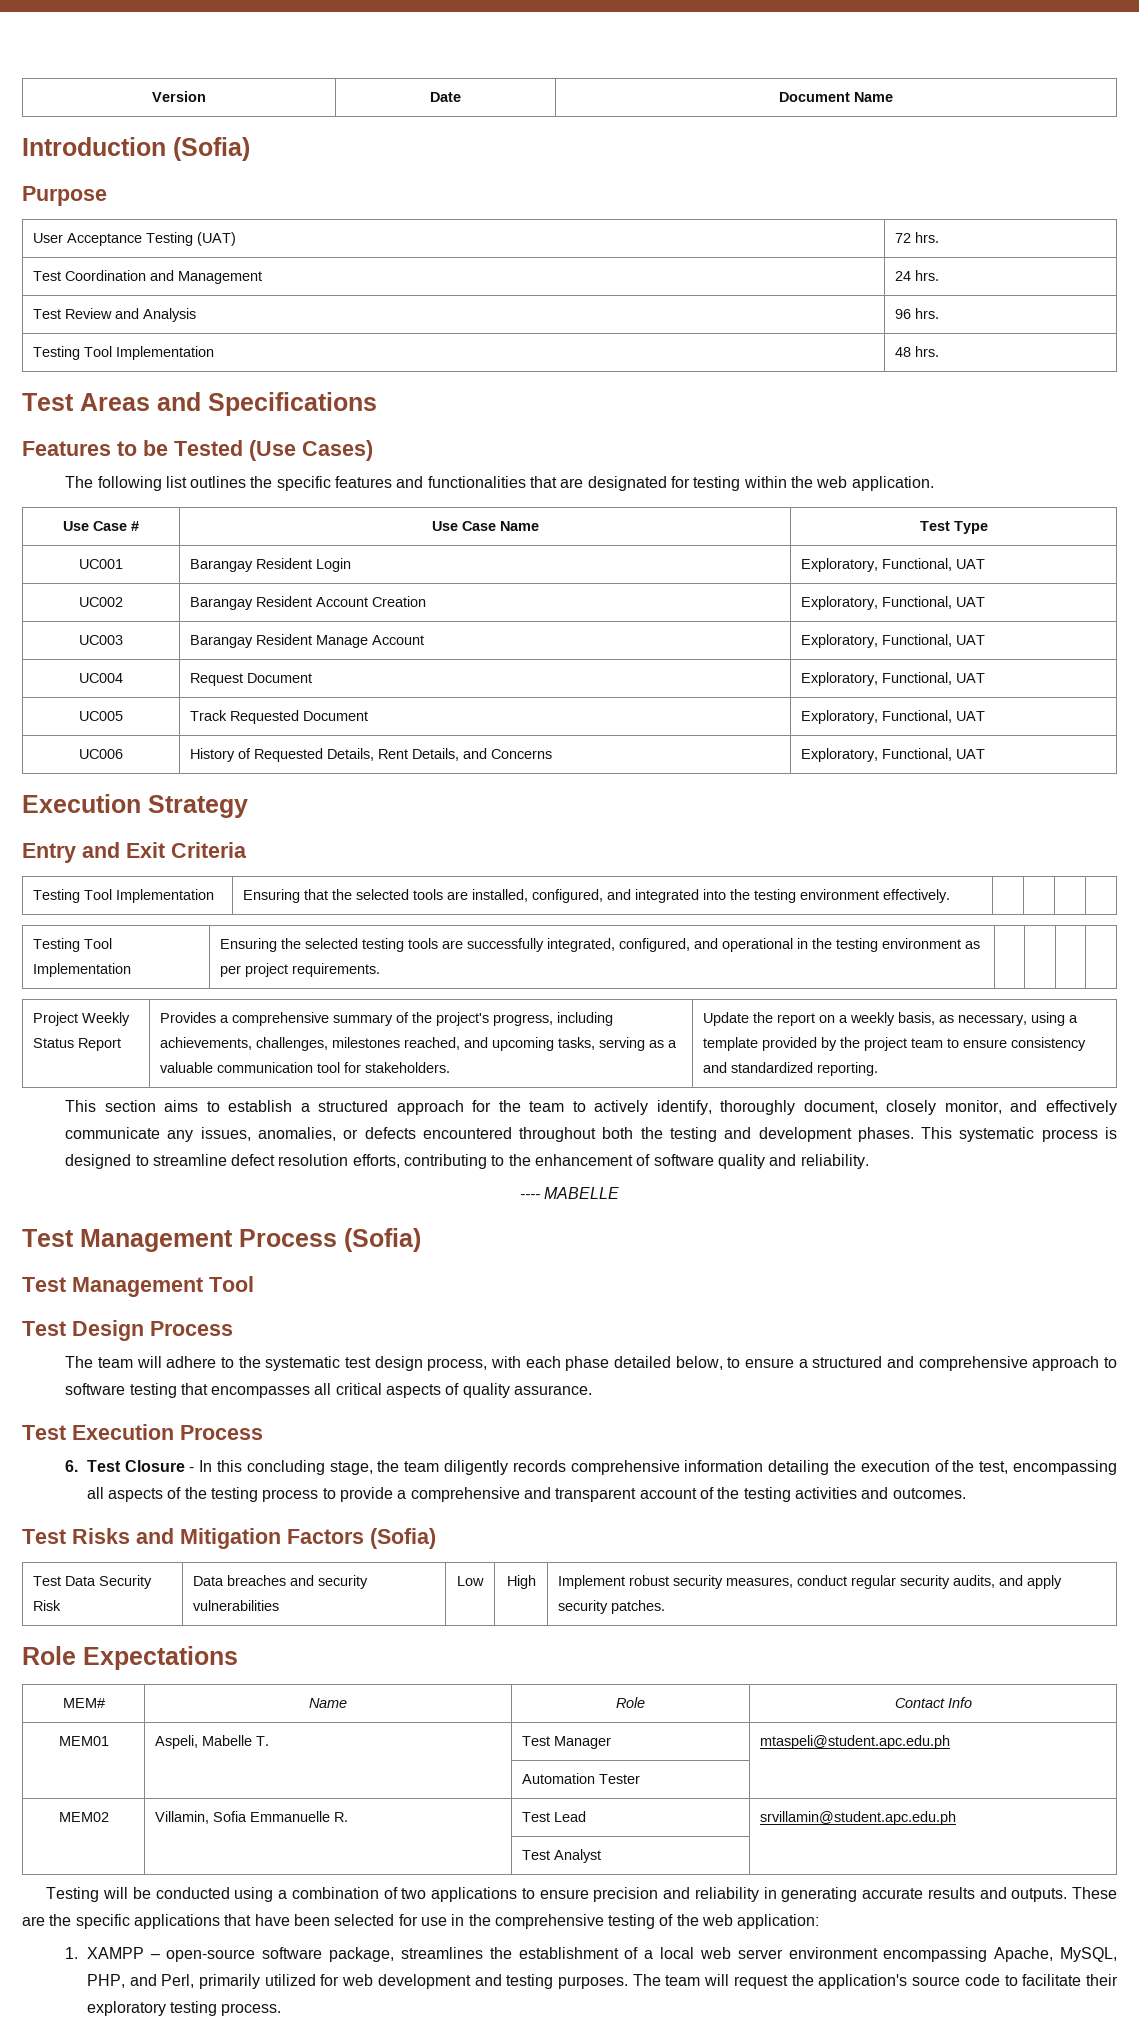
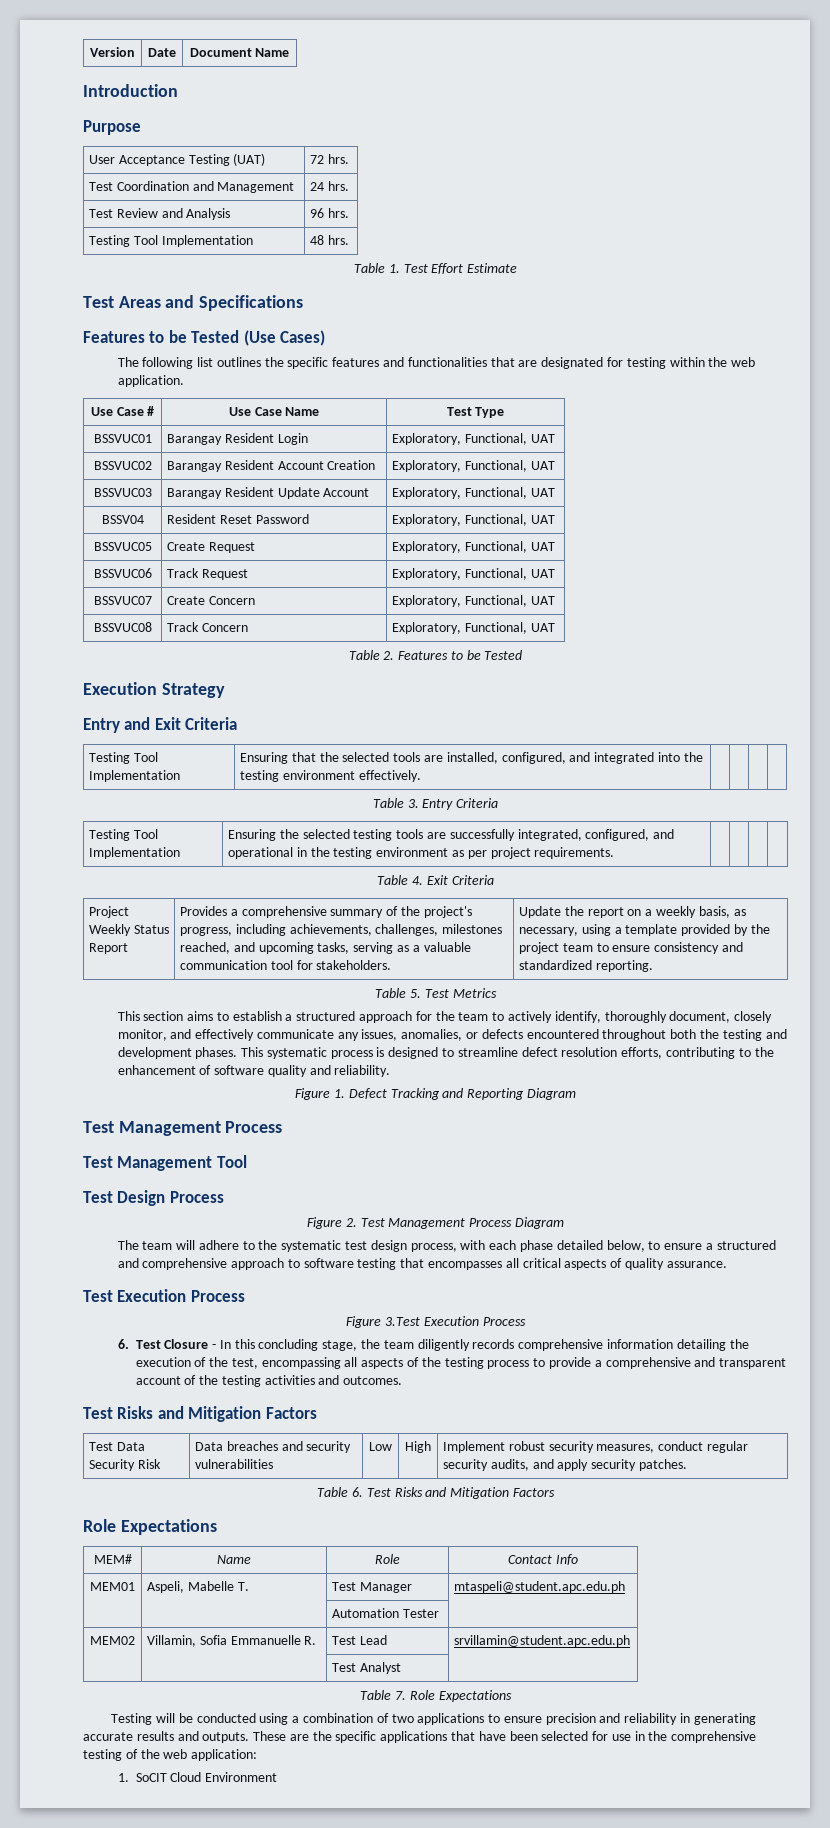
[173,137,250,161] (Sofia) -> (178, 90) none
(940, 351) none -> [353,263,518,274] // Table 1. Test Effort Estimate
[79,559,123,569] UC001 -> [93,434,152,443] BSSVUC01
[79,597,123,607] UC002 -> [93,461,152,470] BSSVUC02
[79,635,123,645] [190,634,369,648] UC003 | Barangay Resident Manage -> [93,488,152,497] [167,487,320,499] BSSVUC03 | Barangay Resident Update
[79,673,123,683] [190,673,313,686] [801,672,986,686] [79,711,123,721] [190,710,369,724] [801,710,986,724] [79,749,123,759] [190,748,553,762] [801,748,986,762] UC004 | Request Document | Exploratory, Functional, UAT // UC005 | Track Requested Document | Exploratory, Functional, UAT // UC006 | History of Requested Details, Rent Details, and Concerns | Exploratory, Functional, UAT -> [101,515,144,524] [167,514,309,524] [392,514,555,526] [93,542,152,551] [167,542,255,553] [392,541,555,553] [93,568,152,578] [167,568,248,580] [392,568,555,580] [93,596,152,605] [167,596,255,605] [392,595,555,607] [93,622,152,632] [167,622,248,632] [392,622,555,634] [348,650,523,660] BSSV04 | Resident Reset Password | Exploratory, Functional, UAT // BSSVUC05 | Create Request | Exploratory, Functional, UAT // BSSVUC06 | Track Request | Exploratory, Functional, UAT // BSSVUC07 | Create Concern | Exploratory, Functional, UAT // BSSVUC08 | Track Concern | Exploratory, Functional, UAT // Table 2. Features to be Tested
(951, 896) none -> [372,798,499,810] // Table 3. Entry Criteria
(381, 970) none -> [377,875,494,885] // Table 4. Exit Criteria
(879, 1069) none -> [375,988,497,998] // Table 5. Test Metrics
[519,1187,620,1199] [22,1228,421,1252] ---- MABELLE // Test Management Process (Sofia) -> [295,1088,576,1100] [83,1121,283,1136] Figure 1. Defect Tracking and Reporting Diagram // Test Management Process
(233, 1328) none -> [307,1217,564,1229] // Figure 2. Test Management Process Diagram
(263, 1432) none -> [346,1316,526,1328] // Figure 3.Test Execution Process
[370,1528,436,1549] (Sofia) -> (317, 1413) none
(666, 1607) none -> [317,1487,555,1499] // Table 6. Test Risks and Mitigation Factors
(602, 1856) none -> [360,1690,512,1702] // Table 7. Role Expectations
[86,1947,1117,1962] [86,1974,1119,1989] [86,2001,282,2016] XAMPP – open-source software package, streamlines the establishment of a local web server environment encompassing Apache, MySQL, PHP, and Perl, primarily utilized for web development and testing purposes. The team will request the application's source code to facilitate their exploratory testing process. -> [135,1772,278,1782] SoCIT Cloud Environment

